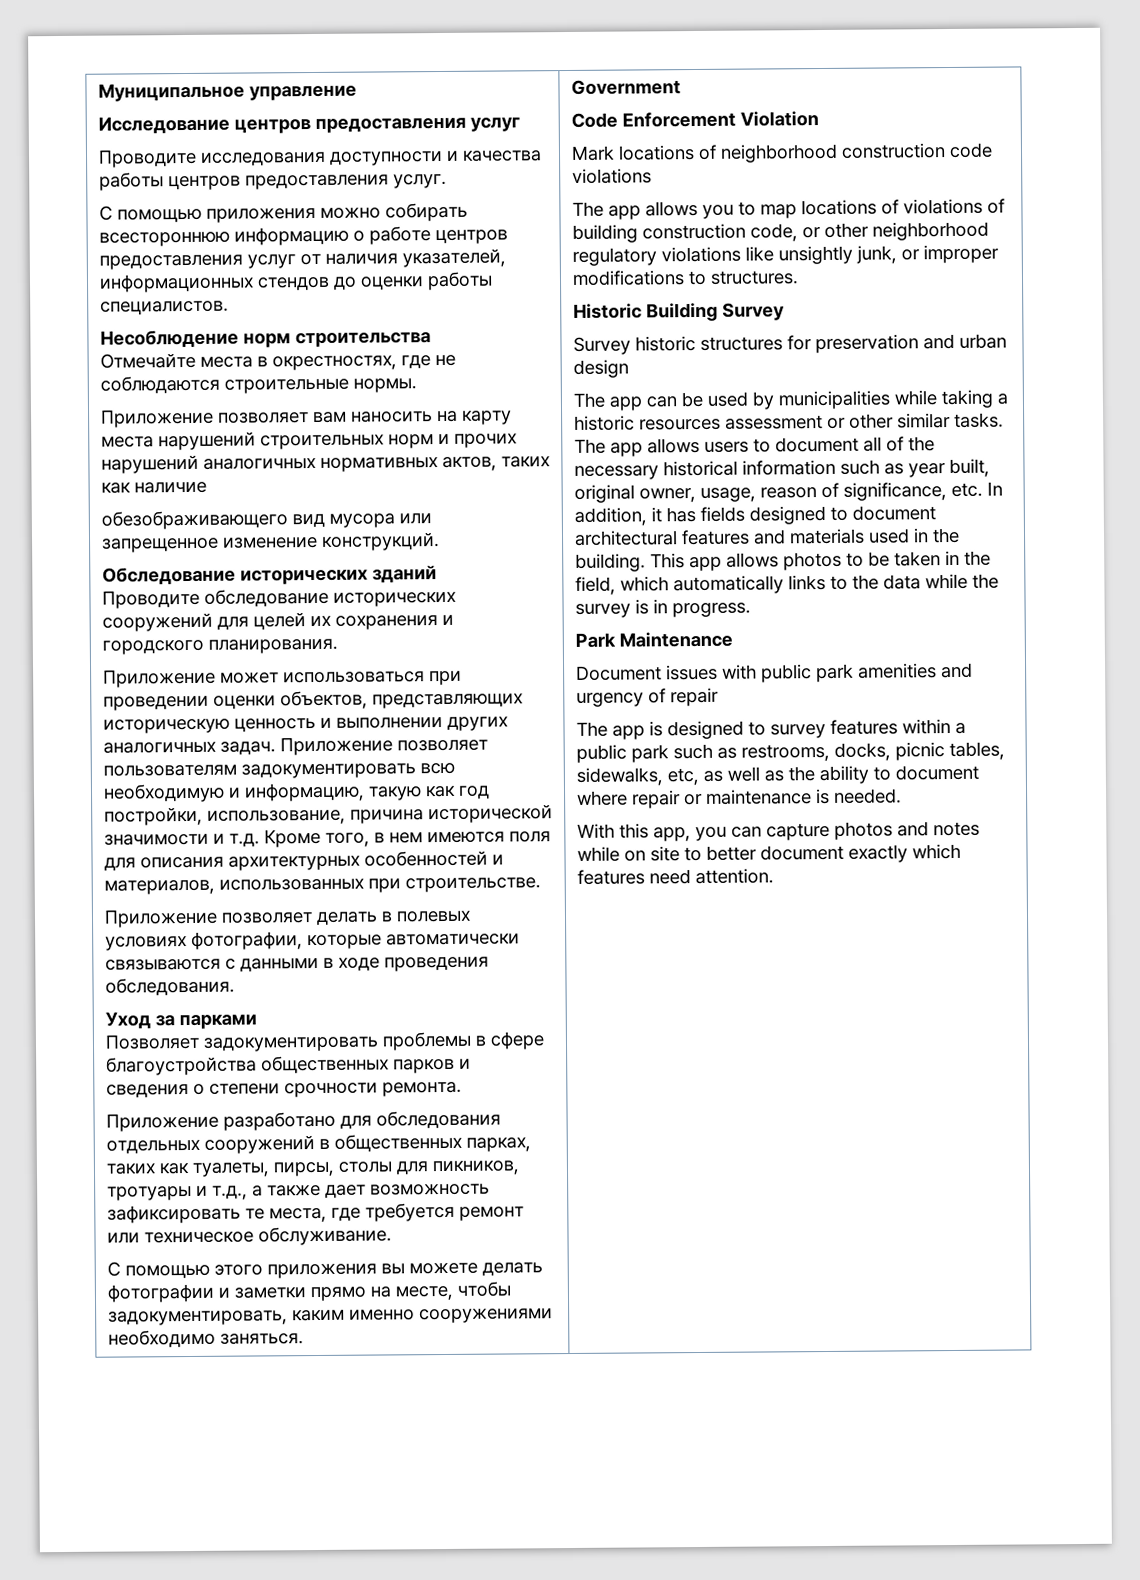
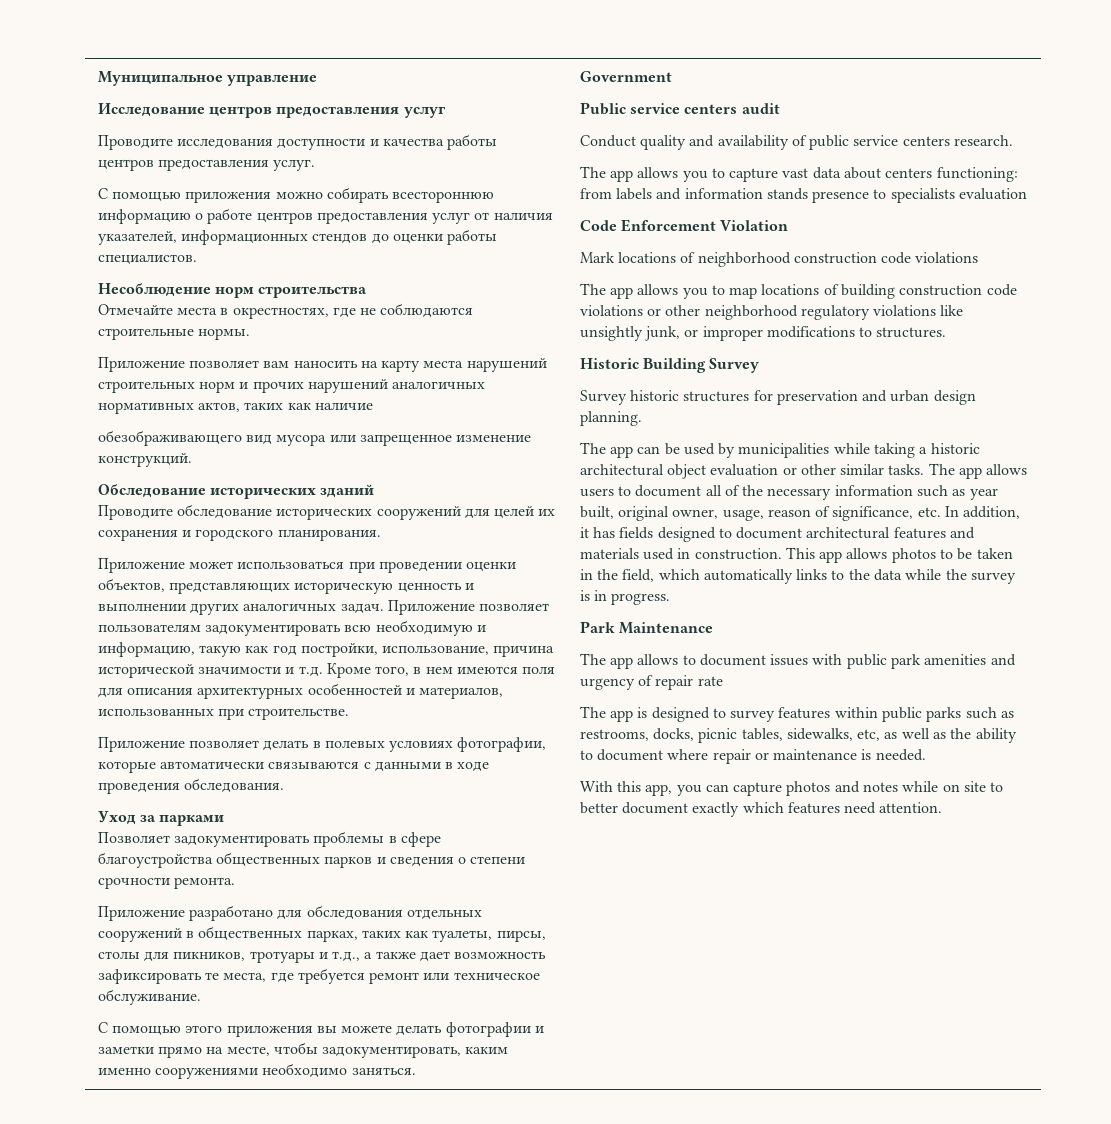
(681, 87) none -> [579,102,780,115] [579,135,1014,150] [579,166,1018,182] [579,188,1028,203] // Public service centers audit // Conduct quality and availability of public service centers research. // The app allows you to capture vast data about centers functioning: from labels and information stands presence to specialists evaluation
[902,198,1005,215] [571,223,798,243] violations of building construction code, -> [841,284,1017,299] [579,305,643,316] building construction code violations
(629, 368) none -> [579,411,642,426] planning.
[638,415,823,431] resources assessment -> [579,464,779,479] architectural object evaluation
[662,460,738,477] historical -> (832, 494) none
[931,527,960,544] [574,553,646,572] the building. -> [694,548,782,560] construction.
[575,665,662,681] Document -> [579,653,766,669] The app allows to document
(719, 697) none -> [697,676,723,686] rate
[954,722,966,734] [575,744,669,763] a public park -> [882,707,962,722] public parks

